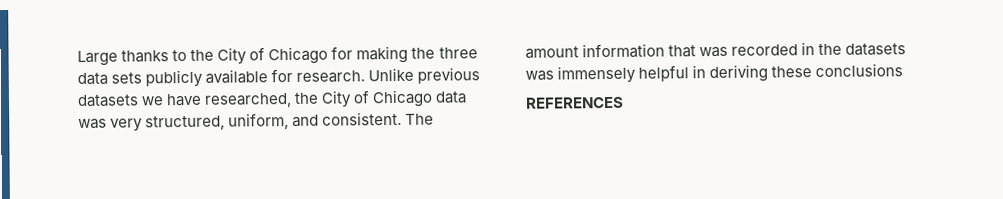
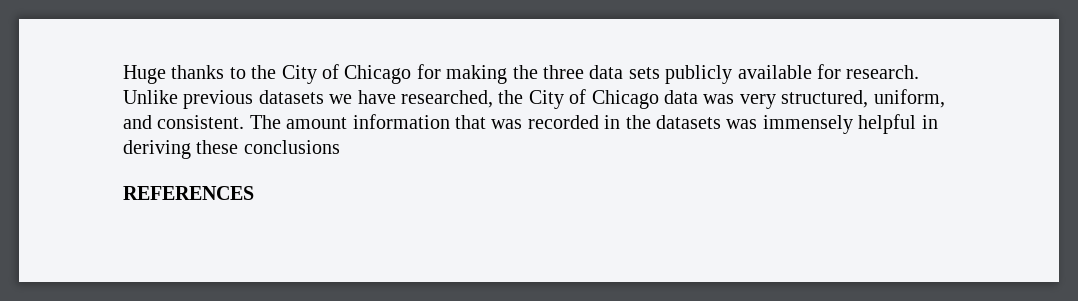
[77,50,118,66] Large -> [123,65,166,84] Huge

